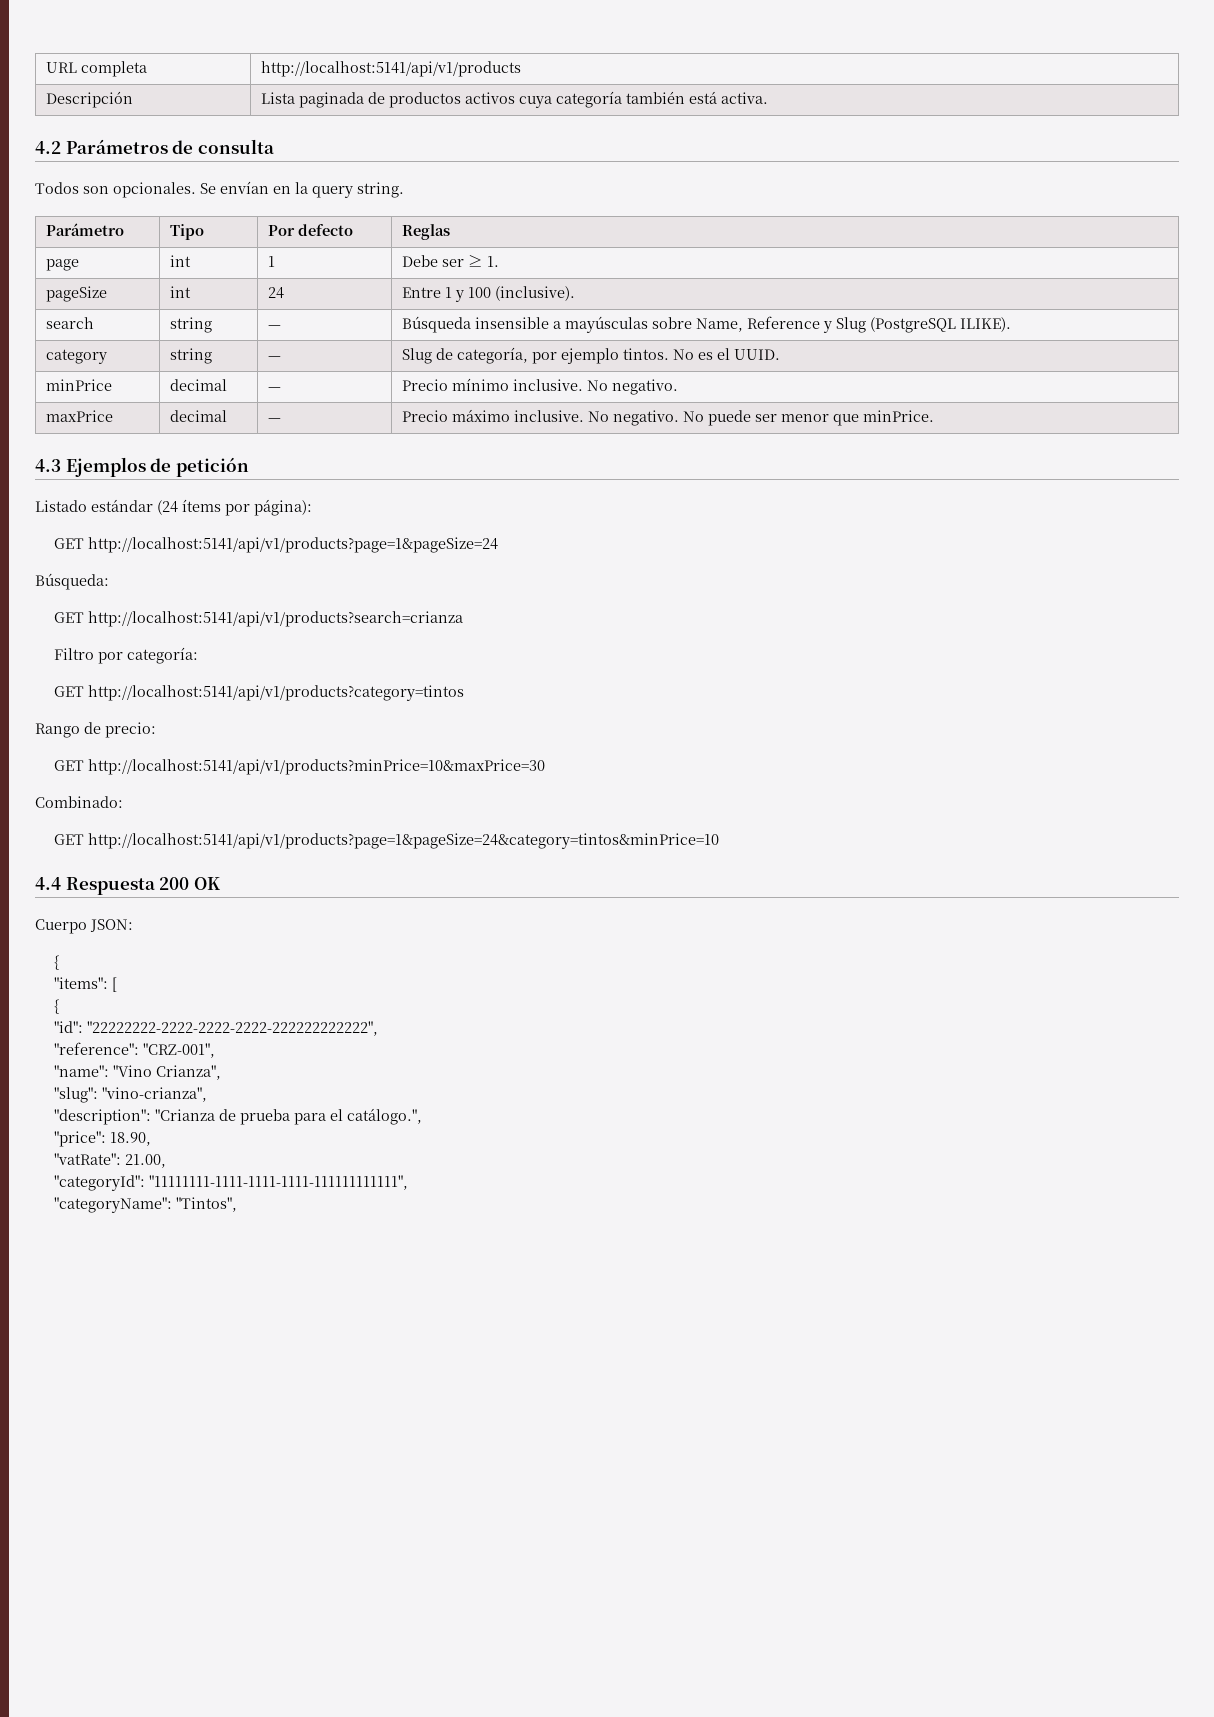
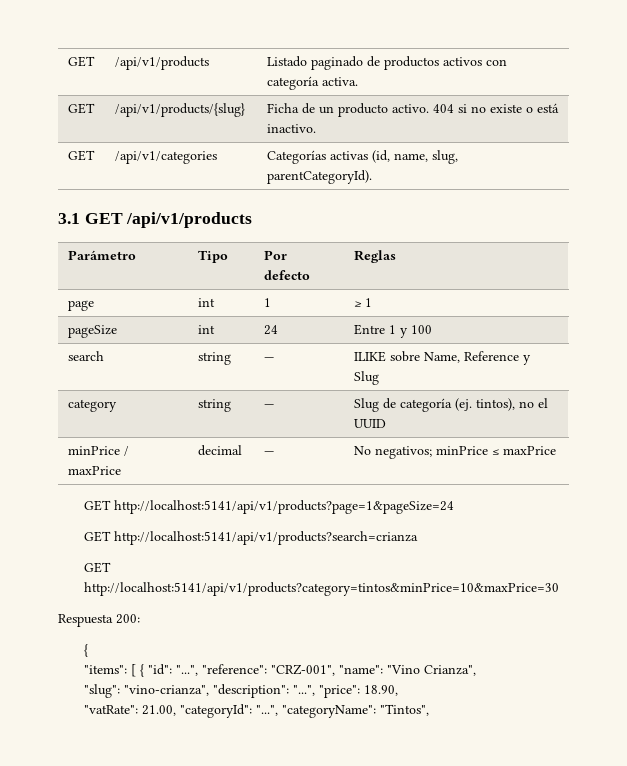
[46,61,148,77] [261,61,522,77] [46,91,134,108] [261,91,769,108] [35,139,274,154] [35,181,404,198] URL completa | http://localhost:5141/api/v1/products // Descripción | Lista paginada de productos activos cuya categoría también está activa. // 4.2 Parámetros de consulta // Todos son opcionales. Se envían en la query string. -> [68,56,96,67] [115,56,210,70] [267,56,508,70] [267,76,359,90] [68,103,96,114] [115,103,246,117] [267,103,560,117] [267,124,317,133] [68,150,96,161] [115,151,218,164] [267,150,459,164] [267,170,373,184] [58,212,253,228] GET | /api/v1/products | Listado paginado de productos activos con categoría activa. // GET | /api/v1/products/{slug} | Ficha de un producto activo. 404 si no existe o está inactivo. // GET | /api/v1/categories | Categorías activas (id, name, slug, parentCategoryId). // 3.1 GET /api/v1/products
[402,255,500,267] Debe ser ≥ 1. -> [354,298,373,307] ≥ 1
[495,286,576,301] (inclusive). -> (433, 329) none
[402,316,649,333] Búsqueda insensible a mayúsculas -> [354,351,387,362] ILIKE
[870,317,1012,333] (PostgreSQL ILIKE). -> (380, 378) none
[457,347,781,364] [46,379,113,391] [170,379,228,391] [268,387,282,391] [402,378,679,395] [46,410,114,422] [170,410,228,422] [268,418,282,422] [402,409,935,426] [35,457,249,477] [35,499,312,516] categoría, por ejemplo tintos. No es el UUID. // minPrice | decimal | — | Precio mínimo inclusive. No negativo. // maxPrice | decimal | — | Precio máximo inclusive. No negativo. No puede ser menor que minPrice. // 4.3 Ejemplos de petición // Listado estándar (24 ítems por página): -> [400,398,549,412] [354,419,387,428] [68,446,130,456] [68,466,122,475] [198,445,243,456] [264,451,275,455] [354,446,557,459] categoría (ej. tintos), no el UUID // minPrice / maxPrice | decimal | — | No negativos; minPrice ≤ maxPrice
[35,573,109,590] // Búsqueda: -> (454, 507) none
[54,647,199,664] [54,685,465,701] [35,722,156,738] [54,759,546,775] [35,796,123,808] [54,833,720,849] [35,877,221,895] [35,919,133,934] Filtro por categoría: // GET http://localhost:5141/api/v1/products?category=tintos // Rango de precio: // GET http://localhost:5141/api/v1/products?minPrice=10&maxPrice=30 // Combinado: // GET http://localhost:5141/api/v1/products?page=1&pageSize=24&category=tintos&minPrice=10 // 4.4 Respuesta 200 OK // Cuerpo JSON: -> [83,562,111,573] [83,582,559,596] [58,614,140,627] GET http://localhost:5141/api/v1/products?category=tintos&minPrice=10&maxPrice=30 // Respuesta 200:
[54,999,60,1014] [54,1021,379,1036] // { // "id": "22222222-2222-2222-2222-222222222222", // -> [139,664,198,677] { "id": "...",
(216, 1050) // -> (335, 670) none
[54,1108,423,1125] // "description": "Crianza de prueba para el catálogo.", // -> [212,684,315,698] "description": "...",
[54,1175,409,1191] // "categoryId": "11111111-1111-1111-1111-111111111111", // -> [179,704,278,718] "categoryId": "...",

